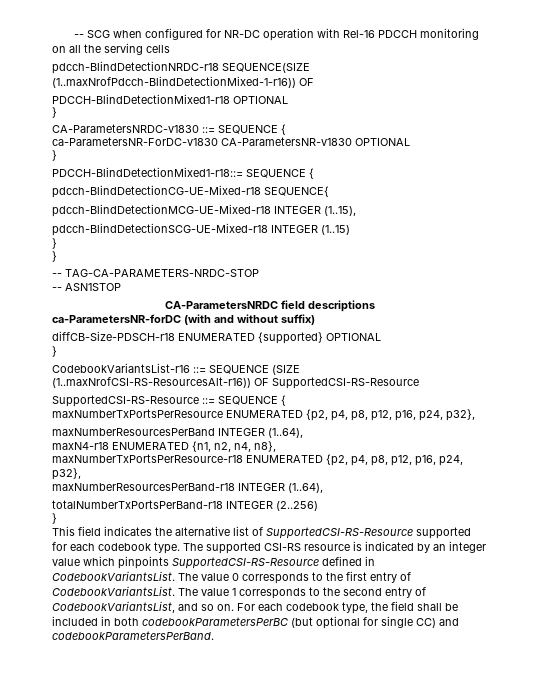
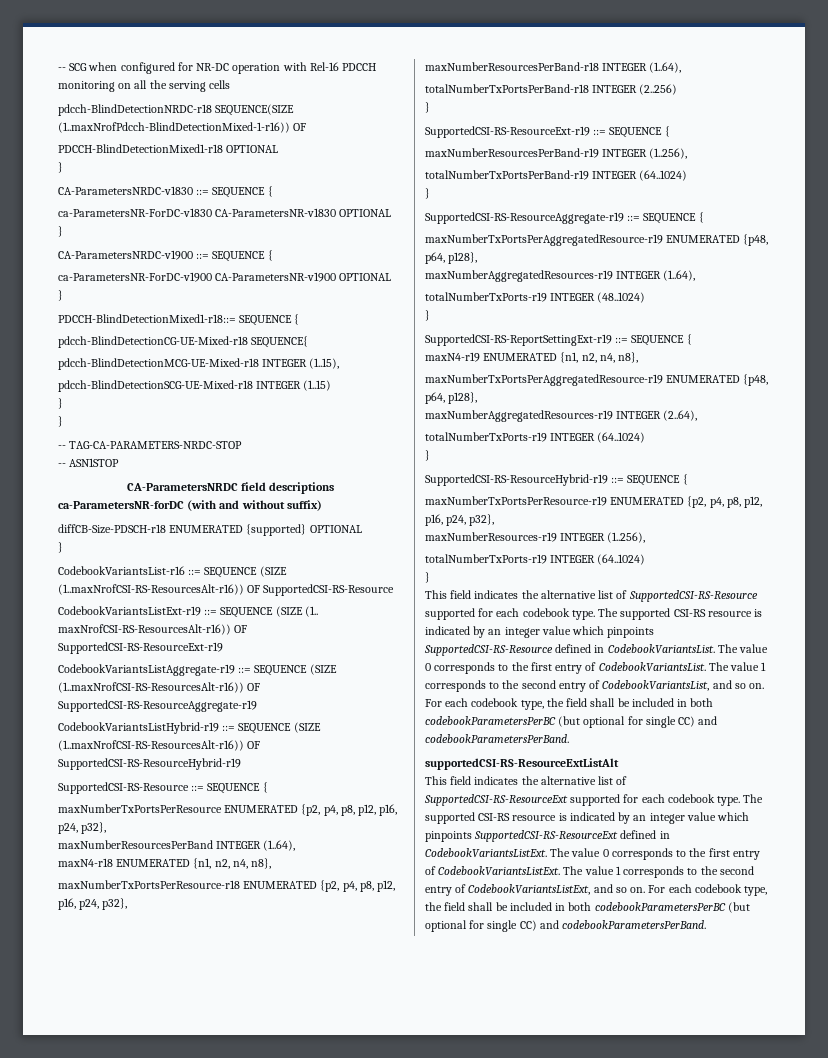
(57, 155) none -> [58,250,273,262] [58,272,392,282] [58,290,63,301] // CA-ParametersNRDC-v1900 ::= SEQUENCE { // ca-ParametersNR-ForDC-v1900 CA-ParametersNR-v1900 OPTIONAL // }
(419, 383) none -> [58,606,318,618] [58,624,248,635] [58,642,223,654] [58,664,337,676] [58,682,261,693] [58,700,257,712] [58,722,321,734] [58,740,261,751] [58,758,241,770] // CodebookVariantsListExt-r19 ::= SEQUENCE (SIZE (1.. maxNrofCSI-RS-ResourcesAlt-r16)) OF SupportedCSI-RS-ResourceExt-r19 // CodebookVariantsListAggregate-r19 ::= SEQUENCE (SIZE (1..maxNrofCSI-RS-ResourcesAlt-r16)) OF SupportedCSI-RS-ResourceAggregate-r19 // CodebookVariantsListHybrid-r19 ::= SEQUENCE (SIZE (1..maxNrofCSI-RS-ResourcesAlt-r16)) OF SupportedCSI-RS-ResourceHybrid-r19
(57, 518) none -> [425,126,670,138] [425,148,688,159] [425,170,688,181] [425,188,430,199] [425,212,704,224] [425,234,769,246] [425,252,478,264] [425,270,696,282] [425,292,646,303] [425,310,430,321] [425,334,692,346] [425,352,639,363] [425,374,769,386] [425,392,478,404] [425,410,698,422] [425,432,646,443] [425,450,430,461] [425,474,688,486] [425,496,763,508] [425,514,495,526] [425,532,646,543] [425,554,646,565] [425,572,430,583] // SupportedCSI-RS-ResourceExt-r19 ::= SEQUENCE { // maxNumberResourcesPerBand-r19 INTEGER (1..256), // totalNumberTxPortsPerBand-r19 INTEGER (64..1024) // } // SupportedCSI-RS-ResourceAggregate-r19 ::= SEQUENCE { // maxNumberTxPortsPerAggregatedResource-r19 ENUMERATED {p48, p64, p128}, // maxNumberAggregatedResources-r19 INTEGER (1..64), // totalNumberTxPorts-r19 INTEGER (48..1024) // } // SupportedCSI-RS-ReportSettingExt-r19 ::= SEQUENCE { // maxN4-r19 ENUMERATED {n1, n2, n4, n8}, // maxNumberTxPortsPerAggregatedResource-r19 ENUMERATED {p48, p64, p128}, // maxNumberAggregatedResources-r19 INTEGER (2..64), // totalNumberTxPorts-r19 INTEGER (64..1024) // } // SupportedCSI-RS-ResourceHybrid-r19 ::= SEQUENCE { // maxNumberTxPortsPerResource-r19 ENUMERATED {p2, p4, p8, p12, p16, p24, p32}, // maxNumberResources-r19 INTEGER (1..256), // totalNumberTxPorts-r19 INTEGER (64..1024) // }
(214, 635) none -> [425,758,619,770] [425,776,628,785] [424,794,764,806] [425,812,750,824] [425,830,670,842] [425,848,760,860] [425,866,754,878] [425,884,768,896] [425,902,750,913] [425,920,707,932] // supportedCSI-RS-ResourceExtListAlt // This field indicates the alternative list of SupportedCSI-RS-ResourceExt supported for each codebook type. The supported CSI-RS resource is indicated by an integer value which pinpoints SupportedCSI-RS-ResourceExt defined in CodebookVariantsListExt. The value 0 corresponds to the first entry of CodebookVariantsListExt. The value 1 corresponds to the second entry of CodebookVariantsListExt, and so on. For each codebook type, the field shall be included in both codebookParametersPerBC (but optional for single CC) and codebookParametersPerBand.

